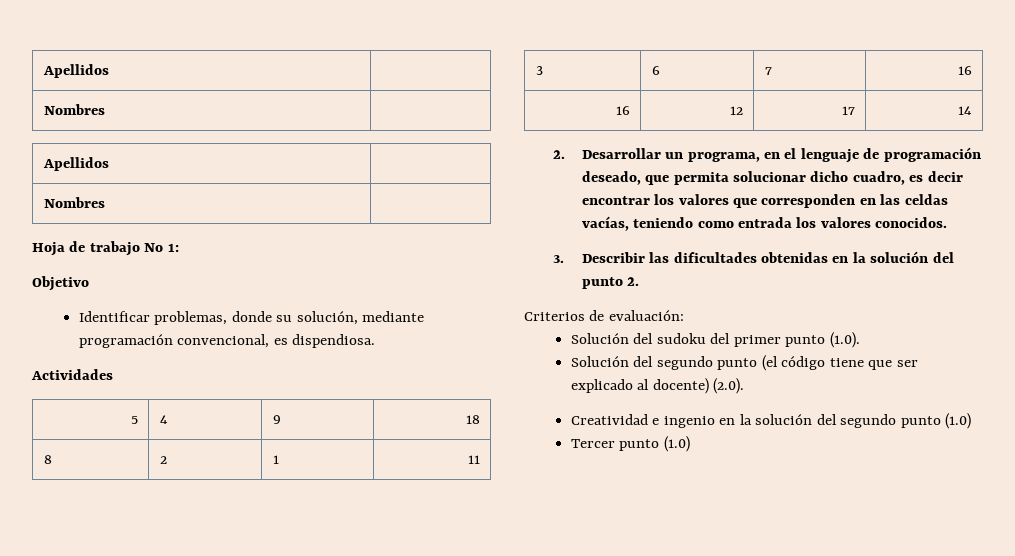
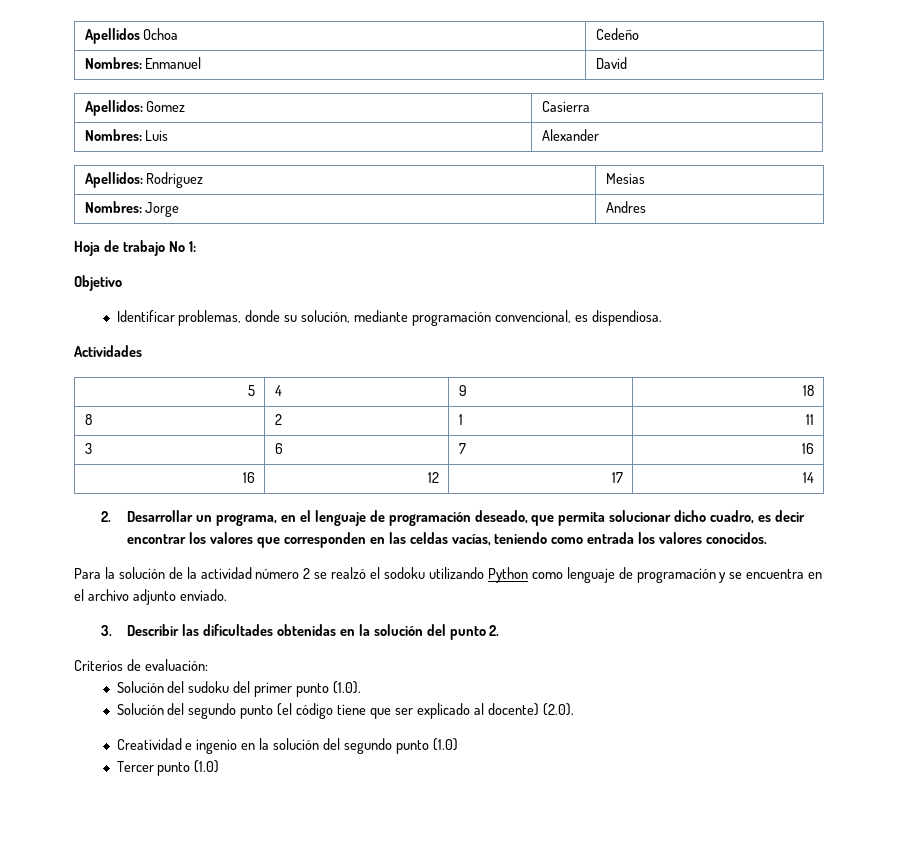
[42,64,109,78] [43,104,105,115] [42,157,109,171] [43,197,105,208] Apellidos | // Nombres | // Apellidos | // Nombres | -> [84,28,179,44] [595,28,639,40] [84,57,202,69] [595,57,627,69] [84,100,186,116] [541,101,590,112] [84,129,169,141] [541,129,599,141] [84,172,204,188] [605,173,645,184] [84,201,180,217] [605,201,646,213] Apellidos Ochoa | Cedeño // Nombres: Enmanuel | David // Apellidos: Gomez | Casierra // Nombres: Luis | Alexander // Apellidos: Rodriguez | Mesias // Nombres: Jorge | Andres
(948, 222) none -> [74,567,823,583] [74,589,227,605] // Para la solución de la actividad número 2 se realzó el sodoku utilizando Python como lenguaje de programación y se encuentra en el archivo adjunto enviado.

